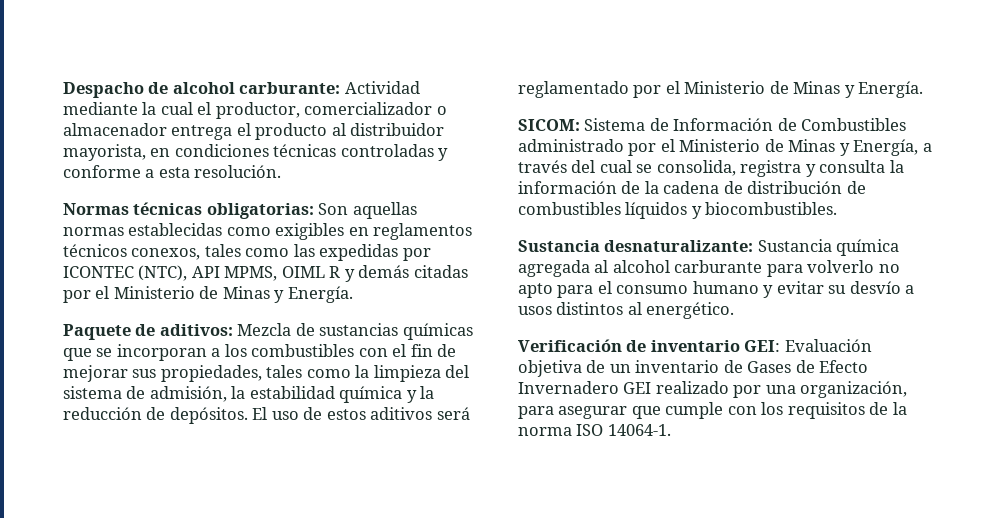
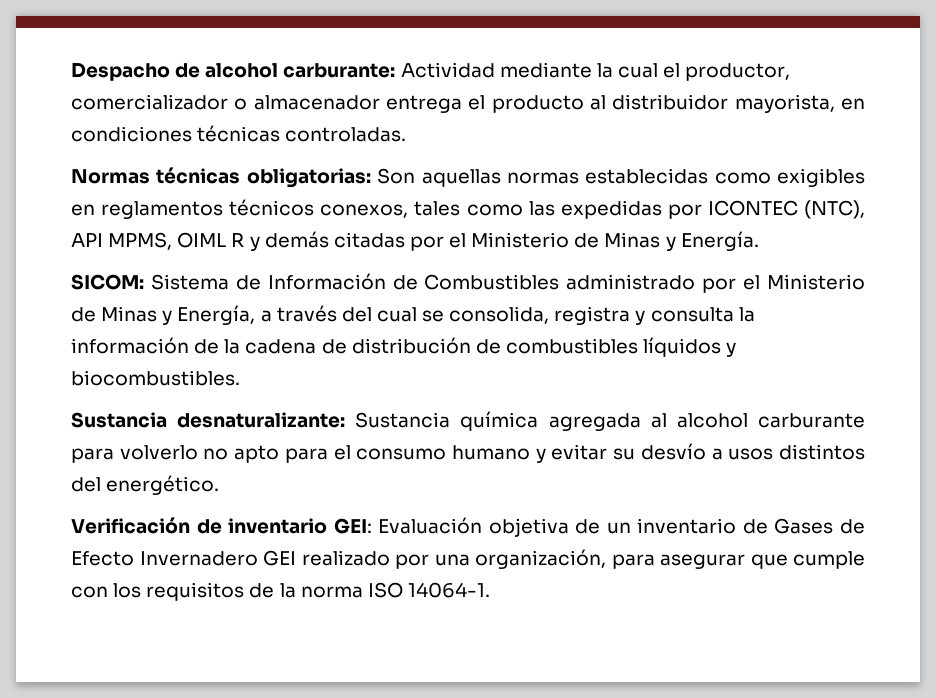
[340,144,449,161] [63,165,282,178] controladas y conforme a esta resolución. -> [285,127,407,142] controladas.
[63,323,473,340] [63,344,457,361] [63,365,470,382] [63,386,435,403] [63,407,470,424] [518,81,924,98] // Paquete de aditivos: Mezcla de sustancias químicas que se incorporan a los combustibles con el fin de mejorar sus propiedades, tales como la limpieza del sistema de admisión, la estabilidad química y la reducción de depósitos. El uso de estos aditivos será reglamentado por el Ministerio de Minas y Energía. -> (759, 241) none
[627,302,642,315] al -> [71,477,101,492] del

